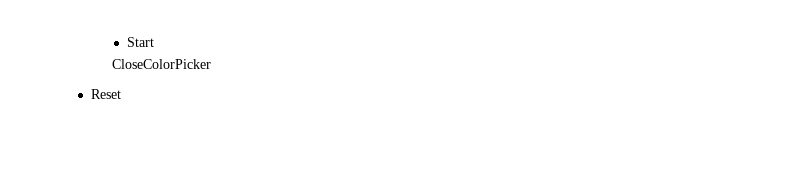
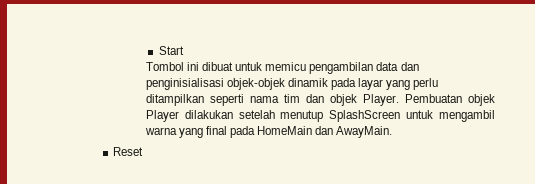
[111,59,211,69] CloseColorPicker -> [145,62,419,74] [145,78,439,90] [145,94,495,106] [145,110,495,122] [144,126,393,138] Tombol ini dibuat untuk memicu pengambilan data dan penginisialisasi objek-objek dinamik pada layar yang perlu ditampilkan seperti nama tim dan objek Player. Pembuatan objek Player dilakukan setelah menutup SplashScreen untuk mengambil warna yang final pada HomeMain dan AwayMain.

